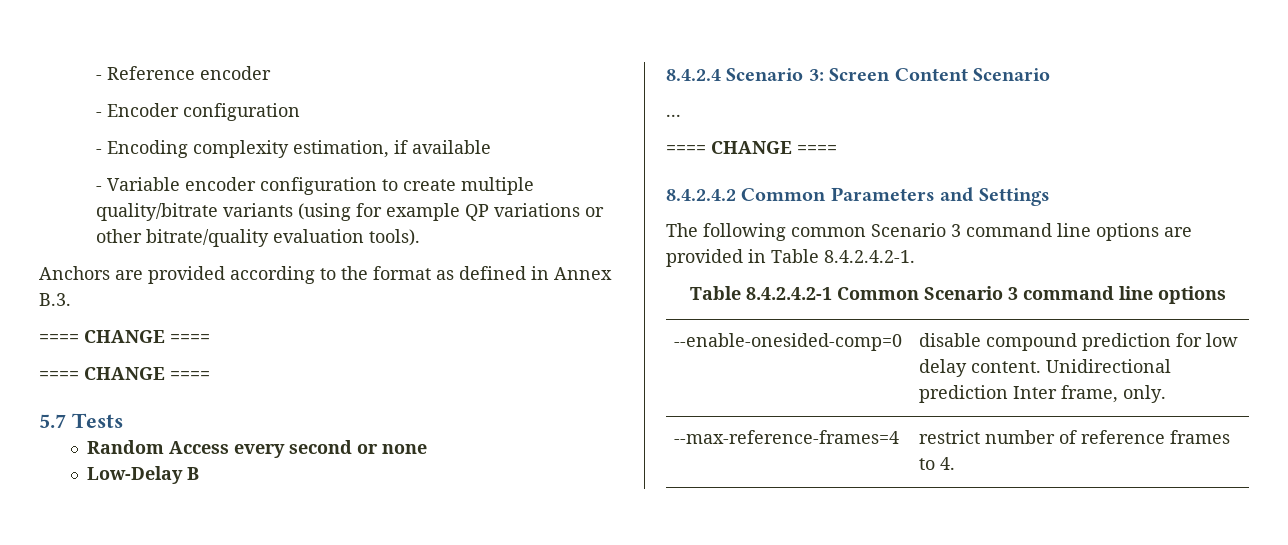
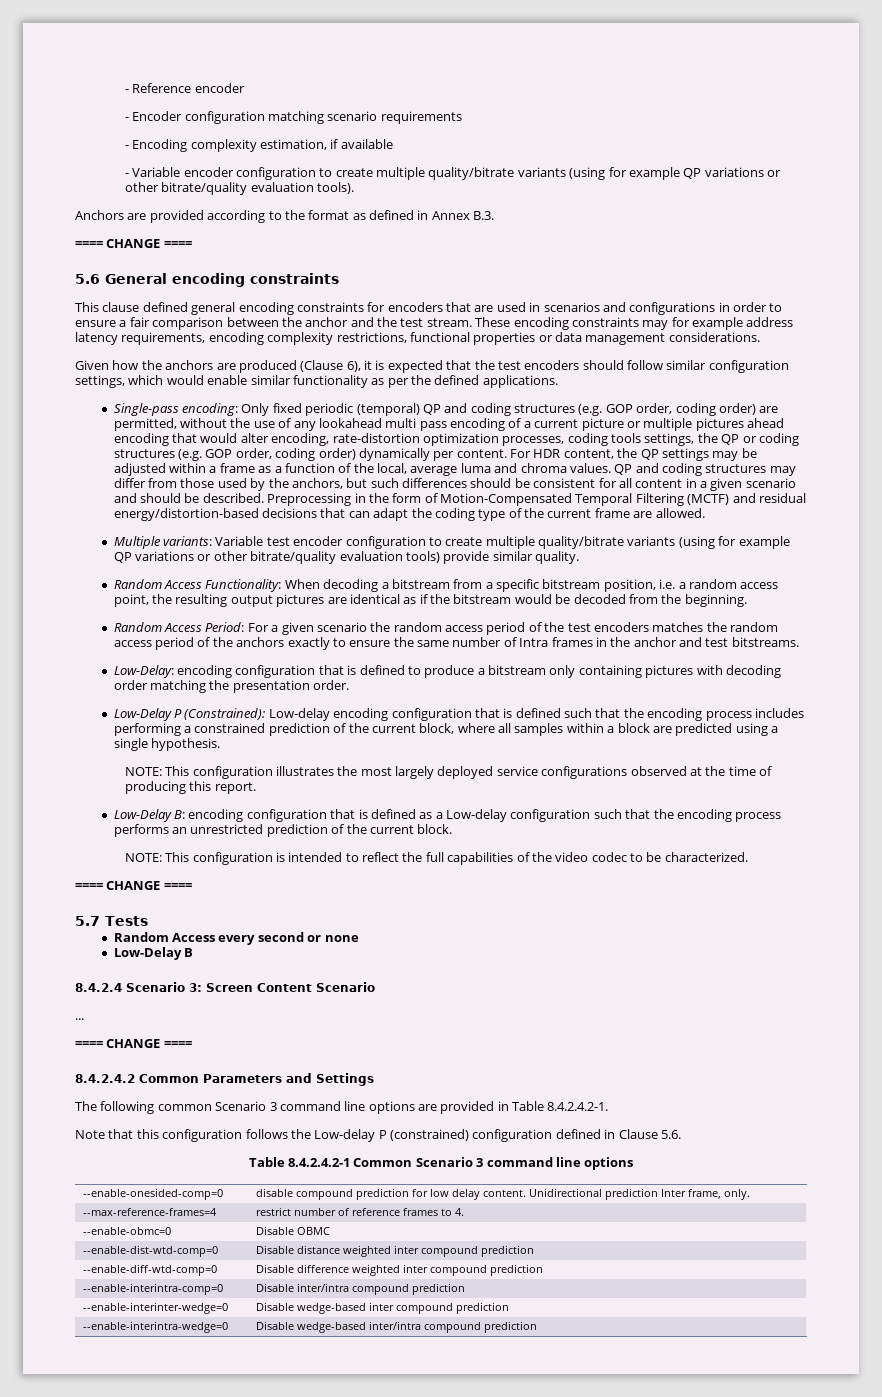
(301, 112) none -> [267,111,462,124] matching scenario requirements
(210, 338) none -> [75,273,339,287] [75,302,783,315] [75,317,794,330] [75,332,760,345] [75,360,789,373] [75,375,558,388] [113,403,779,416] [113,418,785,431] [113,433,799,446] [113,448,757,461] [113,463,796,476] [113,478,796,491] [113,493,806,506] [113,508,705,521] [113,536,790,549] [113,551,580,564] [113,579,779,592] [113,594,747,607] [113,622,779,635] [113,637,799,650] [113,665,781,678] [113,680,350,693] [113,708,804,721] [113,723,779,736] [113,738,221,751] [124,766,773,779] [124,781,256,794] [113,809,782,822] [113,824,453,837] [124,852,748,865] // 5.6 General encoding constraints // This clause defined general encoding constraints for encoders that are used in scenarios and configurations in order to ensure a fair comparison between the anchor and the test stream. These encoding constraints may for example address latency requirements, encoding complexity restrictions, functional properties or data management considerations. // Given how the anchors are produced (Clause 6), it is expected that the test encoders should follow similar configuration settings, which would enable similar functionality as per the defined applications. // Single-pass encoding: Only fixed periodic (temporal) QP and coding structures (e.g. GOP order, coding order) are permitted, without the use of any lookahead multi pass encoding of a current picture or multiple pictures ahead encoding that would alter encoding, rate-distortion optimization processes, coding tools settings, the QP or coding structures (e.g. GOP order, coding order) dynamically per content. For HDR content, the QP settings may be adjusted within a frame as a function of the local, average luma and chroma values. QP and coding structures may differ from those used by the anchors, but such differences should be consistent for all content in a given scenario and should be described. Preprocessing in the form of Motion-Compensated Temporal Filtering (MCTF) and residual energy/distortion-based decisions that can adapt the coding type of the current frame are allowed. // Multiple variants: Variable test encoder configuration to create multiple quality/bitrate variants (using for example QP variations or other bitrate/quality evaluation tools) provide similar quality. // Random Access Functionality: When decoding a bitstream from a specific bitstream position, i.e. a random access point, the resulting output pictures are identical as if the bitstream would be decoded from the beginning. // Random Access Period: For a given scenario the random access period of the test encoders matches the random access period of the anchors exactly to ensure the same number of Intra frames in the anchor and test bitstreams. // Low-Delay: encoding configuration that is defined to produce a bitstream only containing pictures with decoding order matching the presentation order. // Low-Delay P (Constrained): Low-delay encoding configuration that is defined such that the encoding process includes performing a constrained prediction of the current block, where all samples within a block are predicted using a single hypothesis. // NOTE: This configuration illustrates the most largely deployed service configurations observed at the time of producing this report. // Low-Delay B: encoding configuration that is defined as a Low-delay configuration such that the encoding process performs an unrestricted prediction of the current block. // NOTE: This configuration is intended to reflect the full capabilities of the video codec to be characterized.
(915, 256) none -> [75,1129,681,1142] // Note that this configuration follows the Low-delay P (constrained) configuration defined in Clause 5.6.
(956, 463) none -> [83,1227,172,1235] [256,1226,331,1235] [83,1245,219,1257] [256,1245,535,1257] [83,1264,218,1276] [256,1264,544,1276] [83,1283,224,1295] [256,1283,466,1295] [83,1302,229,1314] [256,1302,510,1314] [83,1321,229,1333] [256,1321,538,1333] // --enable-obmc=0 | Disable OBMC // --enable-dist-wtd-comp=0 | Disable distance weighted inter compound prediction // --enable-diff-wtd-comp=0 | Disable difference weighted inter compound prediction // --enable-interintra-comp=0 | Disable inter/intra compound prediction // --enable-interinter-wedge=0 | Disable wedge-based inter compound prediction // --enable-interintra-wedge=0 | Disable wedge-based inter/intra compound prediction

